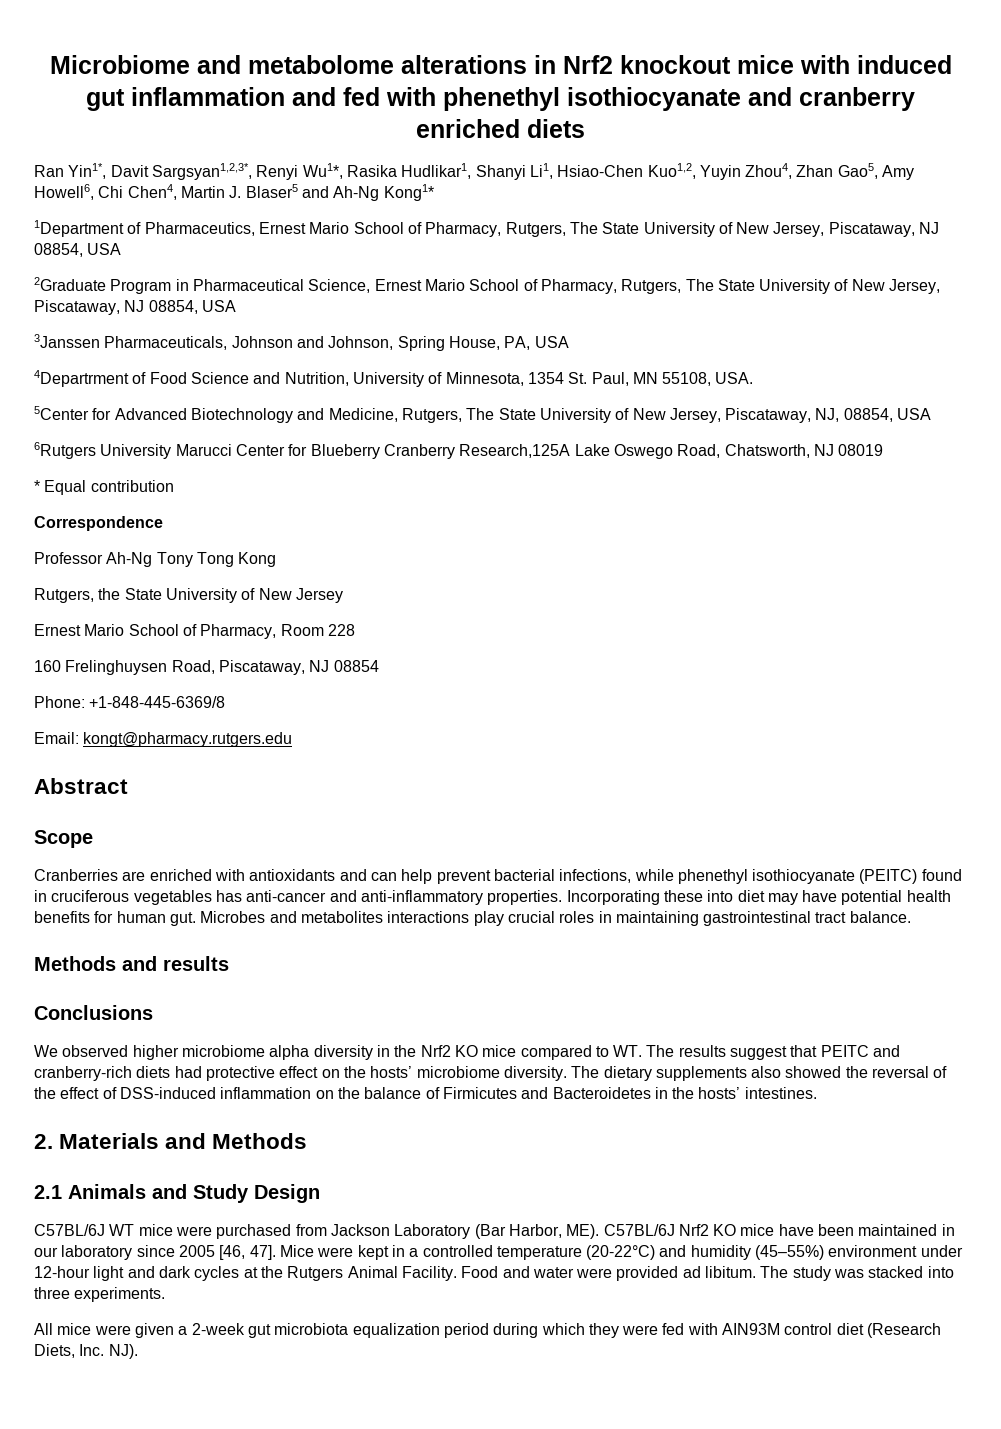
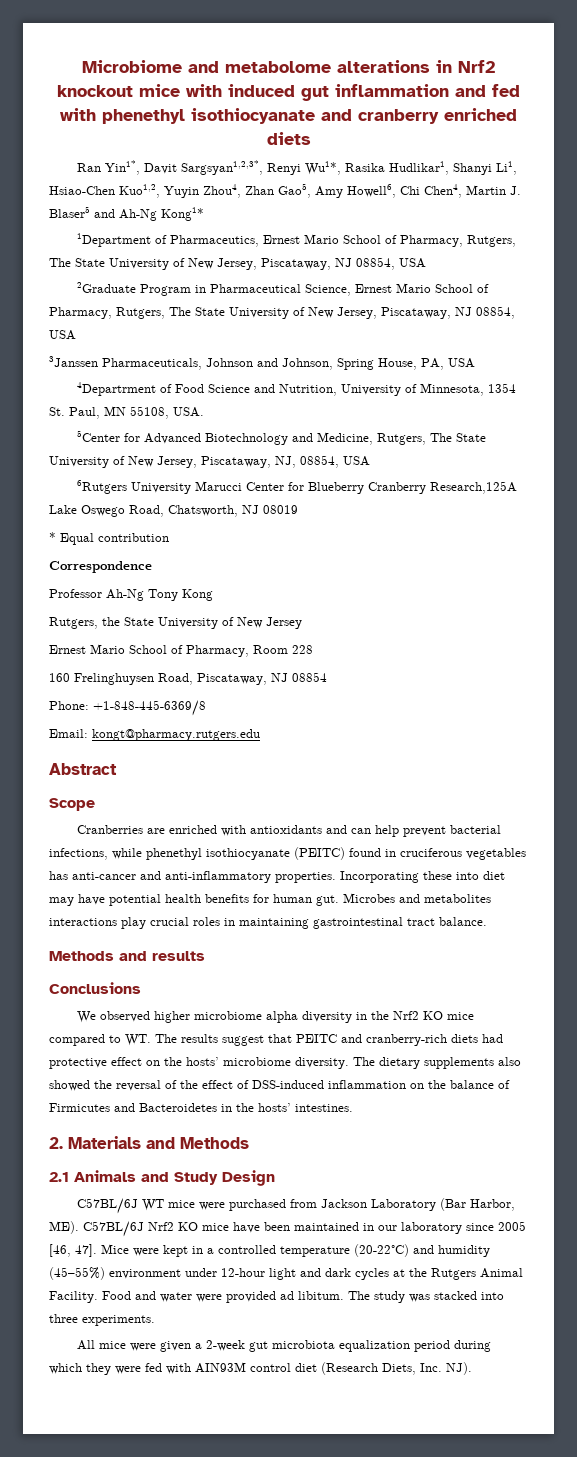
[196,552,234,567] Tong -> (178, 595) none

